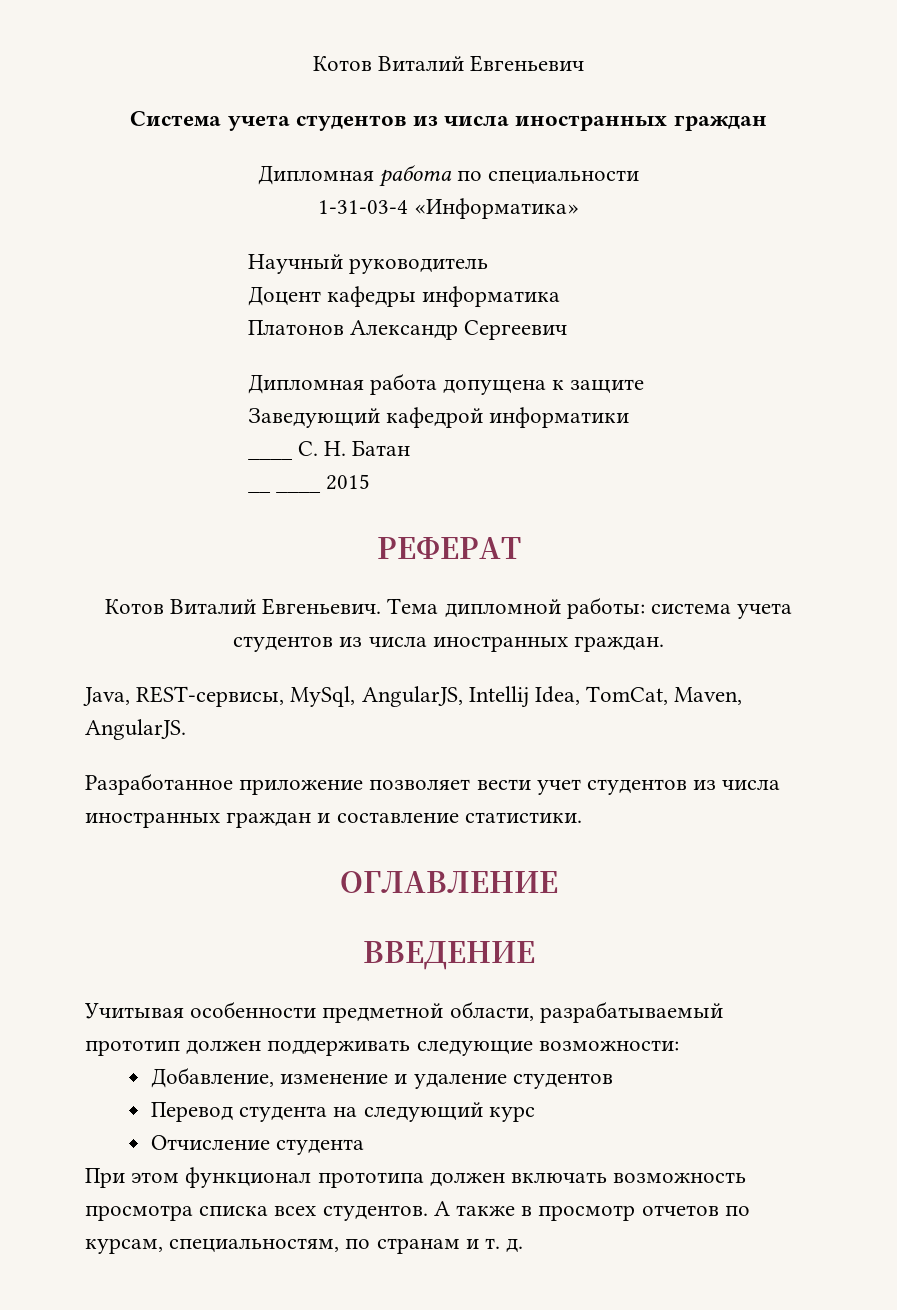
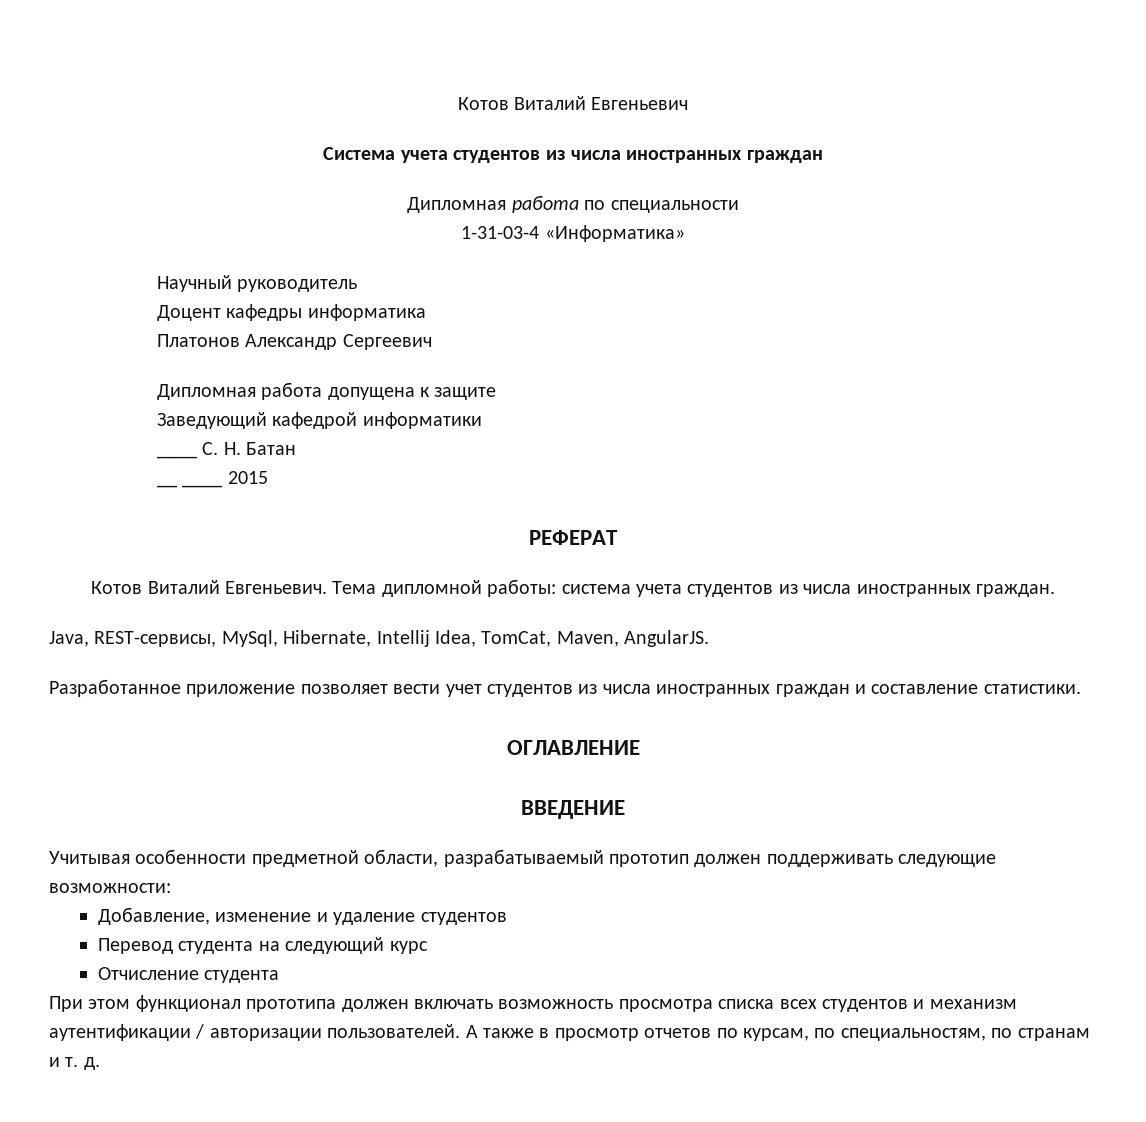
[361,686,463,707] AngularJS, -> [283,630,372,647] Hibernate,
[322,1205,428,1221] студентов. -> [821,999,1017,1012] [49,1024,461,1041] студентов и механизм аутентификации / авторизации пользователей.
(163, 1246) none -> [814,1028,836,1038] по

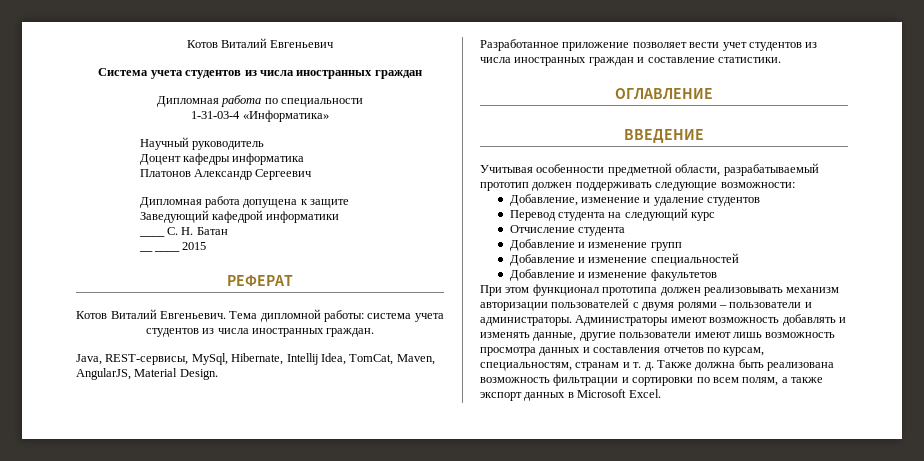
[624,630,710,647] AngularJS. -> [76,368,218,380] AngularJS, Material Design.
(280, 976) none -> [509,239,682,251] [509,253,739,266] [509,269,717,281] // Добавление и изменение групп // Добавление и изменение специальностей // Добавление и изменение факультетов
[414,999,1017,1012] [49,1024,1090,1041] [49,1057,100,1070] включать возможность просмотра списка всех студентов и механизм аутентификации / авторизации пользователей. А также в просмотр отчетов по курсам, по специальностям, по странам и т. д. -> [703,287,840,296] [480,298,812,311] [480,314,846,326] [480,332,836,341] [480,347,765,356] [480,359,834,371] [480,374,823,386] [480,389,661,401] реализовывать механизм авторизации пользователей с двумя ролями – пользователи и администраторы. Администраторы имеют возможность добавлять и изменять данные, другие пользователи имеют лишь возможность просмотра данных и составления отчетов по курсам, специальностям, странам и т. д. Также должна быть реализована возможность фильтрации и сортировки по всем полям, а также экспорт данных в Microsoft Excel.

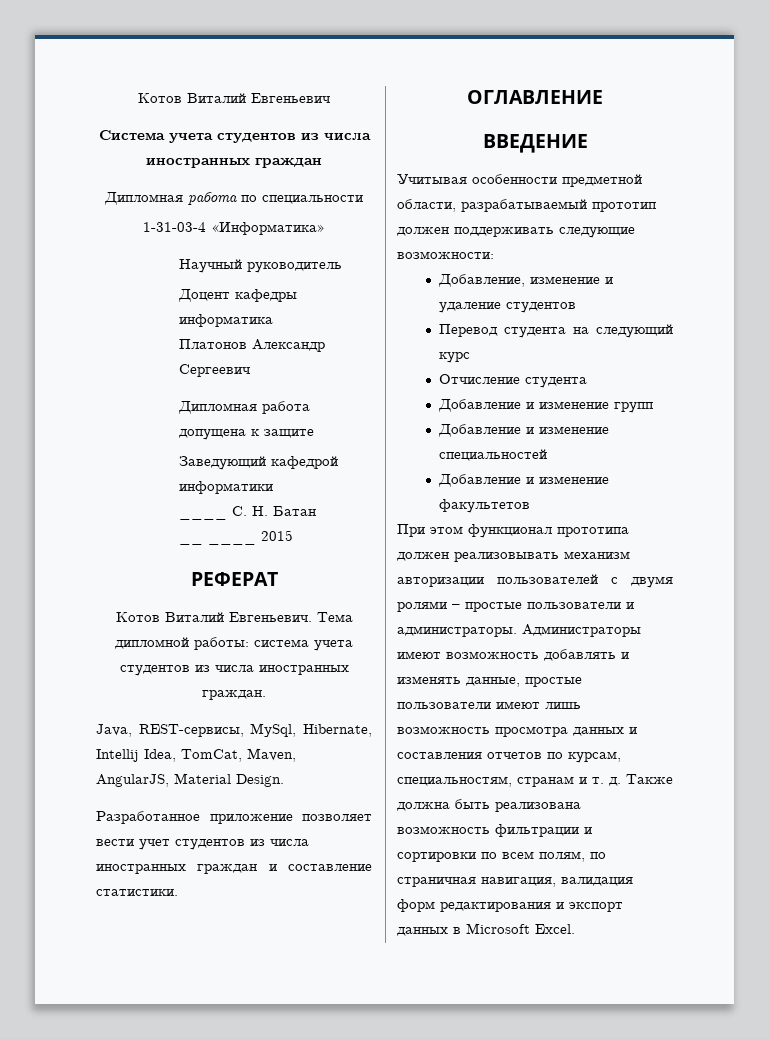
(727, 306) none -> [465,602,522,612] простые
[579,332,616,341] другие -> [525,677,582,687] простые
[781,377,823,383] а также -> [590,852,606,859] [397,877,633,887] [397,899,564,912] по страничная навигация, валидация форм редактирования и

